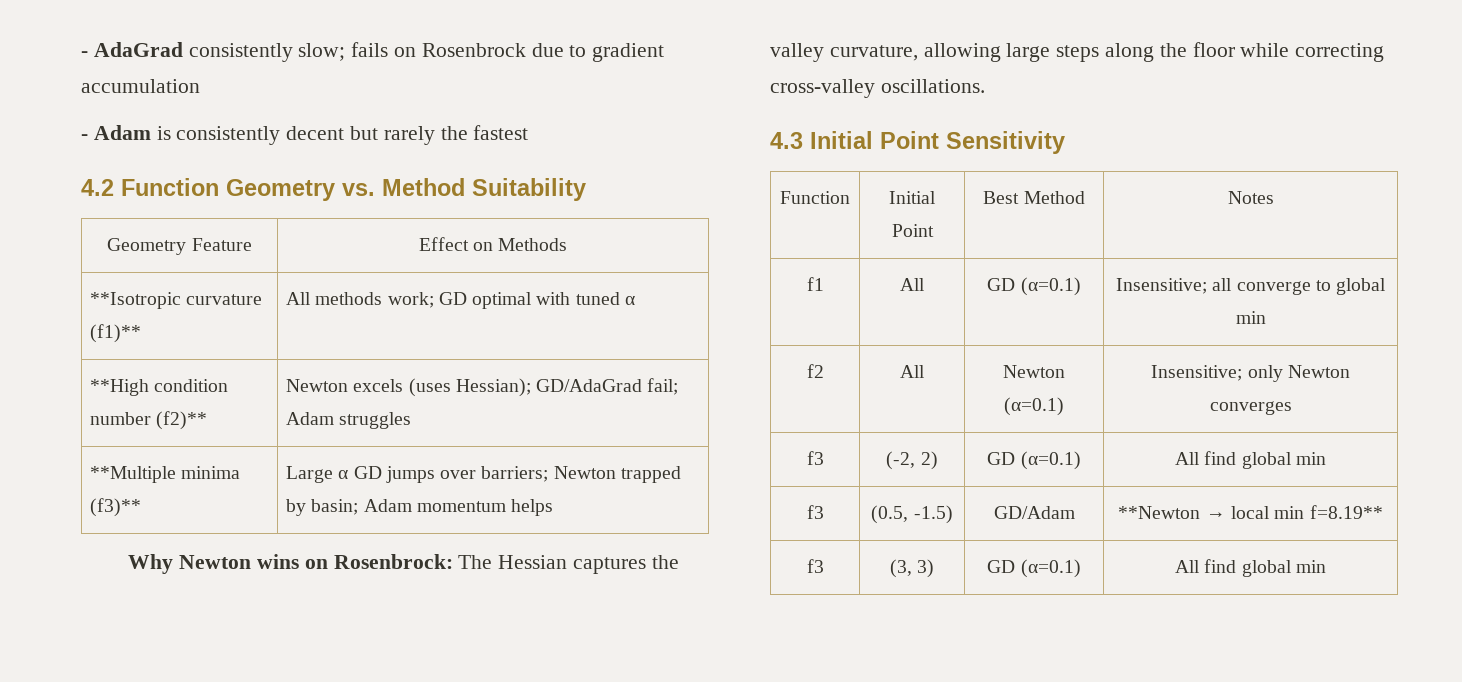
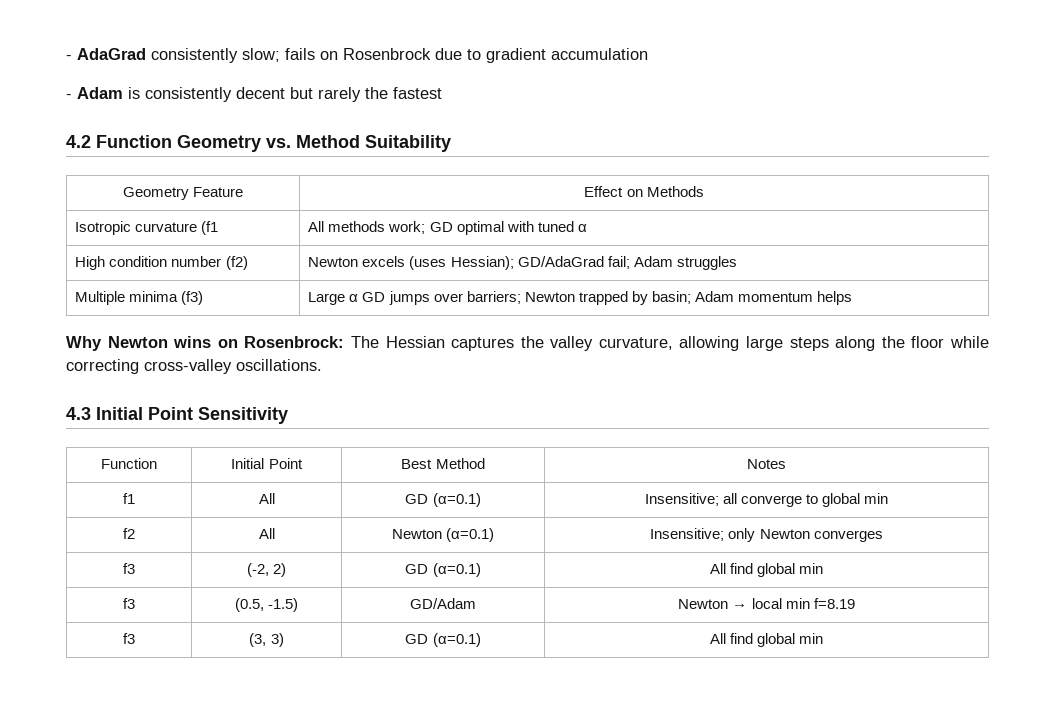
[90,292,263,309] [90,324,142,343] **Isotropic curvature (f1)** -> [75,221,219,235] Isotropic curvature (f1
[90,379,150,396] **High -> [75,256,106,270] High
[156,411,208,430] (f2)** -> [225,256,248,270] (f2)
[90,466,241,483] [90,498,142,517] **Multiple minima (f3)** -> [75,291,204,305] Multiple minima (f3)
[1118,506,1201,519] **Newton -> [678,599,729,609] Newton
[1309,505,1383,519] f=8.19** -> [813,598,855,609] f=8.19

